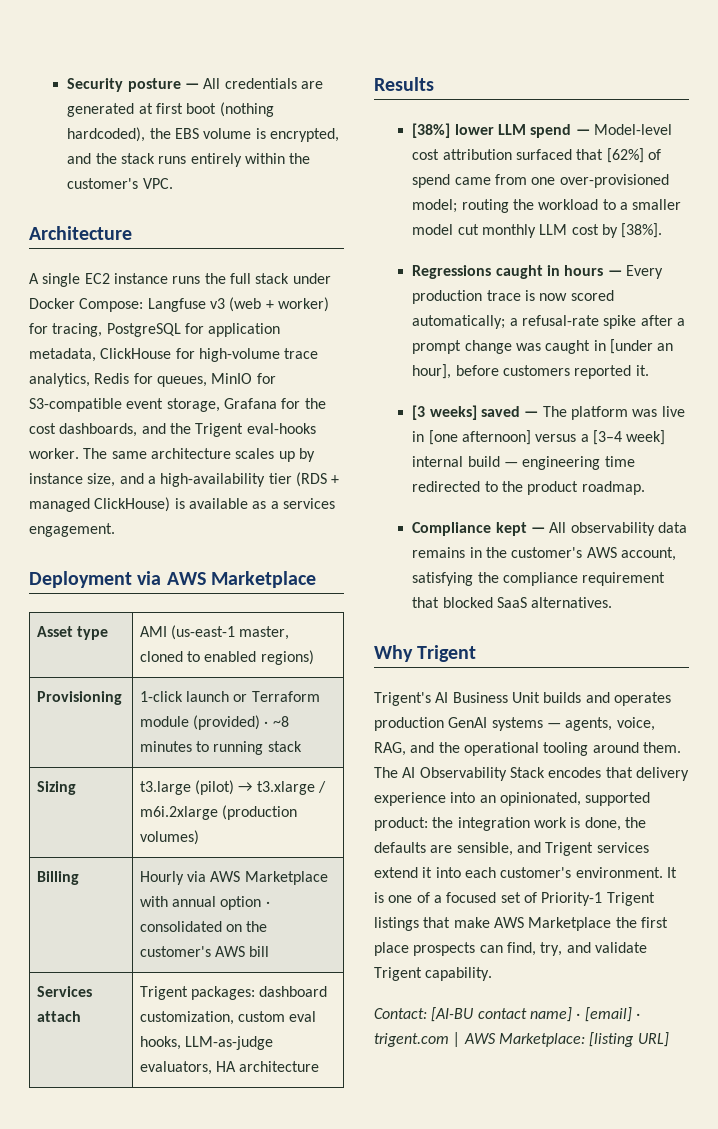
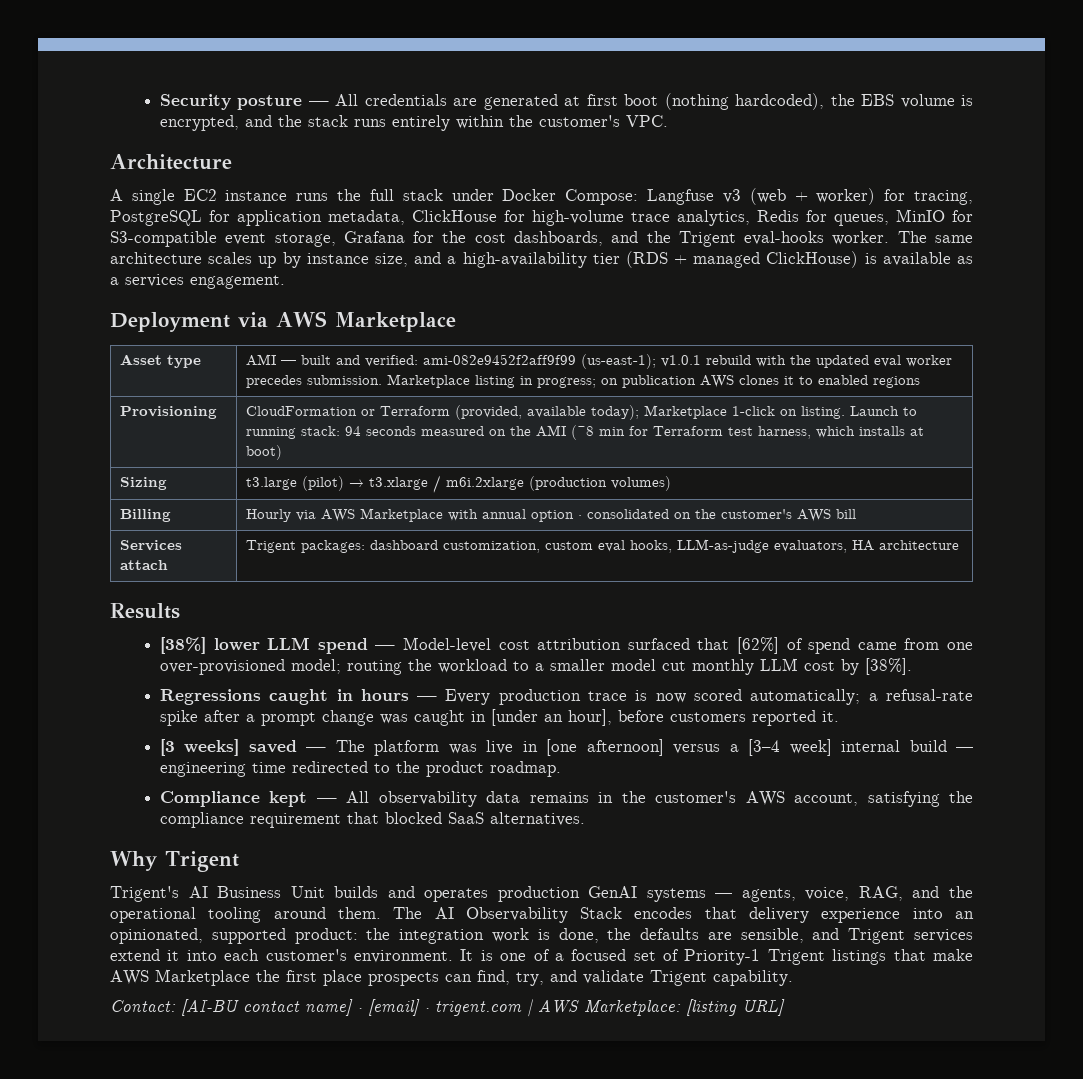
[171,625,290,640] [139,651,183,662] (us-east-1 master, cloned -> [281,354,953,369] [246,374,795,388] — built and verified: ami-082e9452f2aff9f99 (us-east-1); v1.0.1 rebuild with the updated eval worker precedes submission. Marketplace listing in progress; on publication AWS clones it
[260,650,314,665] regions) -> [873,376,921,388] regions
[139,691,320,702] [139,715,289,730] [139,741,302,755] 1-click launch or Terraform module (provided) · ~8 minutes to running stack -> [246,405,918,420] [246,425,925,440] [246,445,283,460] CloudFormation or Terraform (provided, available today); Marketplace 1-click on listing. Launch to running stack: 94 seconds measured on the AMI (~8 min for Terraform test harness, which installs at boot)

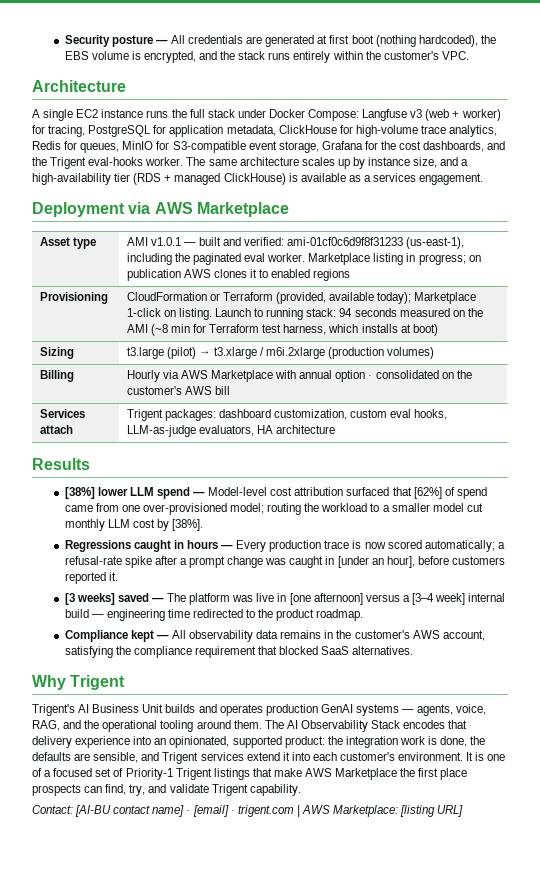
(277, 360) none -> [150,237,181,246] v1.0.1
[423,354,953,369] [246,375,383,388] ami-082e9452f2aff9f99 (us-east-1); v1.0.1 rebuild with the updated eval worker precedes submission. -> [287,237,465,249] [126,253,306,265] ami-01cf0c6d9f8f31233 (us-east-1), including the paginated eval worker.

